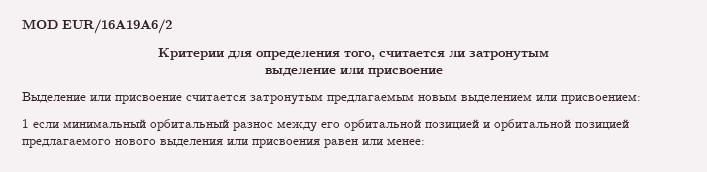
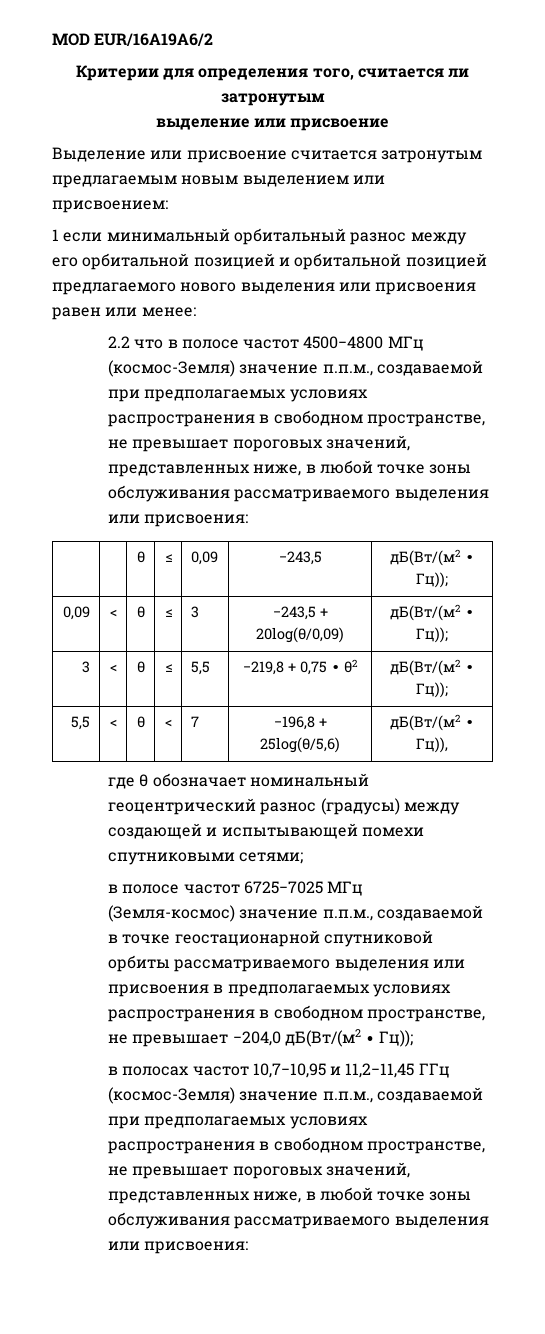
(425, 141) none -> [107,336,424,351] [107,360,483,377] [107,389,368,402] [107,410,485,427] [107,435,410,452] [107,460,472,477] [107,485,489,502] [107,514,249,527] [136,551,145,563] [164,554,172,562] [190,551,218,565] [278,551,322,565] [390,549,474,566] [416,572,448,588] [63,606,91,620] [109,609,117,617] [136,606,145,618] [164,609,172,617] [190,606,199,618] [272,606,328,620] [256,627,344,643] [390,604,474,621] [416,627,448,643] [82,661,91,673] [109,664,117,672] [136,661,145,673] [164,664,172,672] [190,661,210,675] [242,659,358,675] [390,659,474,676] [416,682,448,698] [71,716,91,730] [109,719,117,727] [136,716,145,728] [164,719,172,727] [190,716,199,727] [273,716,327,730] [260,737,340,753] [390,714,474,731] [416,737,448,753] [107,773,369,789] [107,798,460,815] [107,823,424,839] [107,852,304,865] [107,881,364,896] [107,905,483,922] [107,930,433,947] [107,955,465,972] [107,984,451,997] [107,1005,485,1022] [107,1029,414,1047] [107,1063,450,1078] [107,1087,483,1104] [107,1116,368,1129] [107,1137,485,1154] [107,1162,410,1179] [107,1187,472,1204] [107,1212,489,1229] [107,1241,249,1254] // 2.2 что в полосе частот 4500−4800 МГц (космос-Земля) значение п.п.м., создаваемой при предполагаемых условиях распространения в свободном пространстве, не превышает пороговых значений, представленных ниже, в любой точке зоны обслуживания рассматриваемого выделения или присвоения: // | | θ | ≤ | 0,09 | −243,5 | дБ(Вт/(м2 ∙ Гц)); // 0,09 | < | θ | ≤ | 3 | −243,5 + 20log(θ/0,09) | дБ(Вт/(м2 ∙ Гц)); // 3 | < | θ | ≤ | 5,5 | −219,8 + 0,75 ∙ θ2 | дБ(Вт/(м2 ∙ Гц)); // 5,5 | < | θ | < | 7 | −196,8 + 25log(θ/5,6) | дБ(Вт/(м2 ∙ Гц)), // где θ обозначает номинальный геоцентрический разнос (градусы) между создающей и испытывающей помехи спутниковыми сетями; // в полосе частот 6725−7025 МГц (Земля-космос) значение п.п.м., создаваемой в точке геостационарной спутниковой орбиты рассматриваемого выделения или присвоения в предполагаемых условиях распространения в свободном пространстве, не превышает −204,0 дБ(Вт/(м2 ∙ Гц)); // в полосах частот 10,7−10,95 и 11,2−11,45 ГГц (космос-Земля) значение п.п.м., создаваемой при предполагаемых условиях распространения в свободном пространстве, не превышает пороговых значений, представленных ниже, в любой точке зоны обслуживания рассматриваемого выделения или присвоения:

